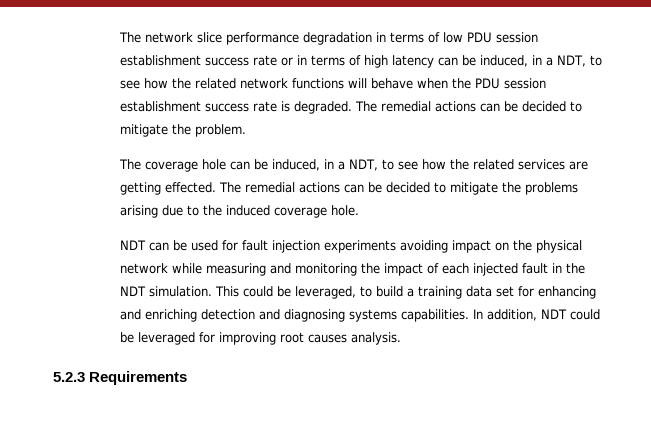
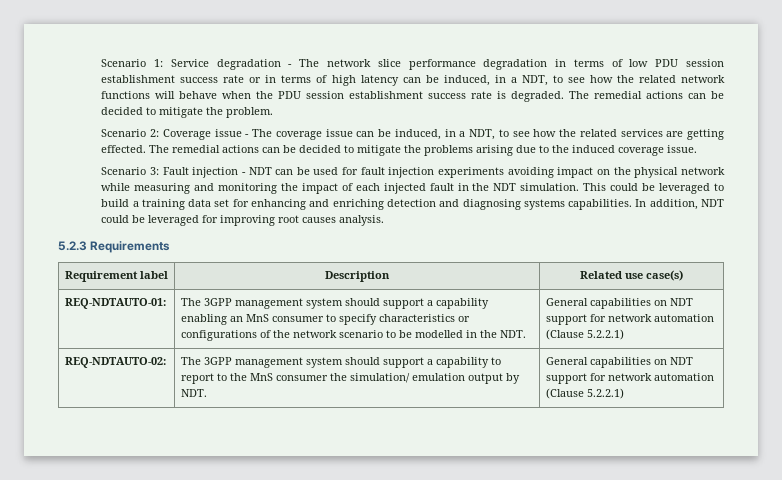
(118, 37) none -> [101,59,293,70] Scenario 1: Service degradation -
(246, 130) none -> [101,129,250,140] Scenario 2: Coverage issue -
[201,159,226,170] hole -> [325,129,353,137] issue
[330,205,359,216] hole. // -> [667,145,698,153] [101,167,246,178] issue. // Scenario 3: Fault injection -
[294,286,356,299] leveraged, -> [659,183,711,194] leveraged
(188, 378) none -> [65,271,168,282] [325,271,390,282] [580,270,683,281] [64,298,166,309] [180,298,489,309] [180,314,470,325] [180,330,526,341] [545,298,693,309] [545,314,714,325] [545,329,624,340] [64,357,166,368] [180,357,501,368] [180,373,520,384] [180,389,207,397] [545,357,693,368] [545,373,714,384] [545,388,624,399] // Requirement label | Description | Related use case(s) // REQ-NDTAUTO-01: | The 3GPP management system should support a capability enabling an MnS consumer to specify characteristics or configurations of the network scenario to be modelled in the NDT. | General capabilities on NDT support for network automation (Clause 5.2.2.1) // REQ-NDTAUTO-02: | The 3GPP management system should support a capability to report to the MnS consumer the simulation/ emulation output by NDT. | General capabilities on NDT support for network automation (Clause 5.2.2.1)

